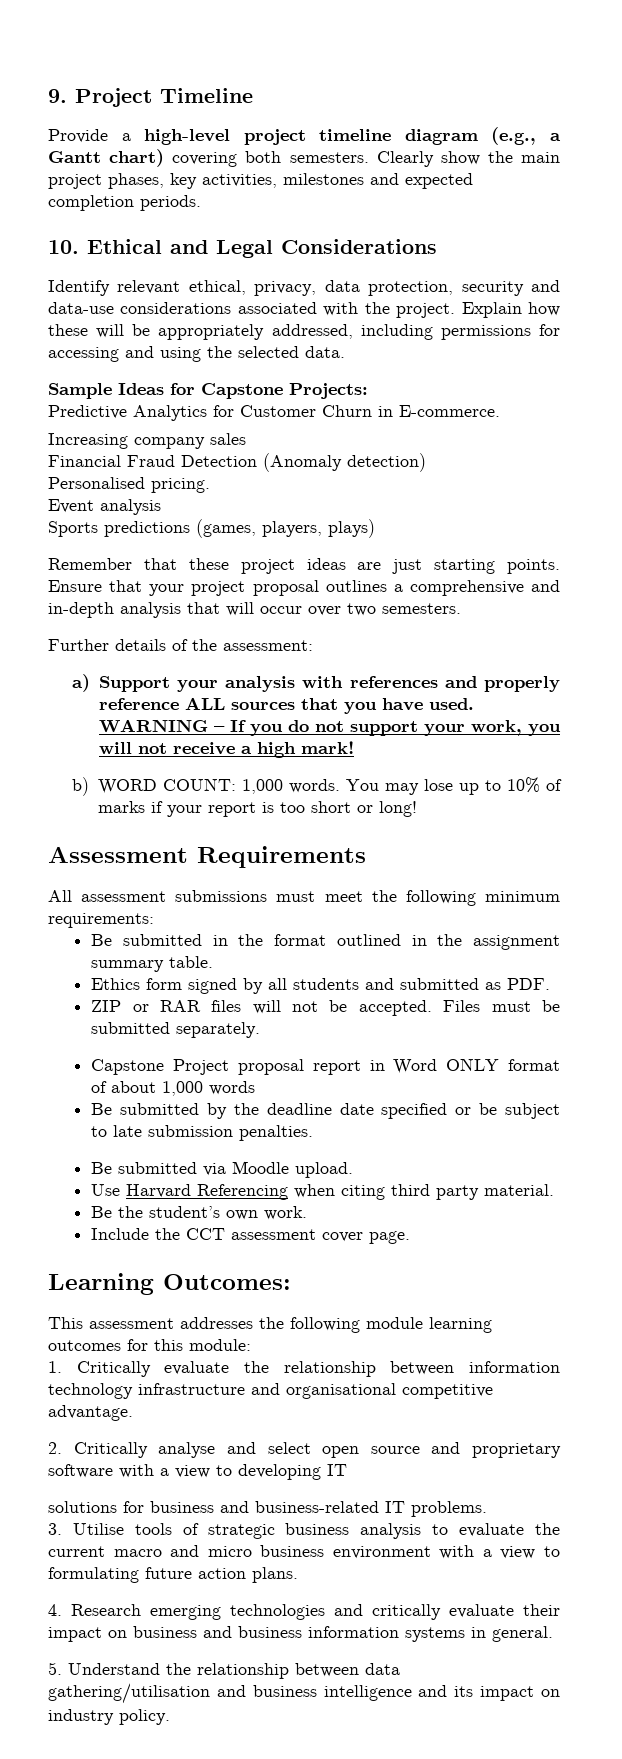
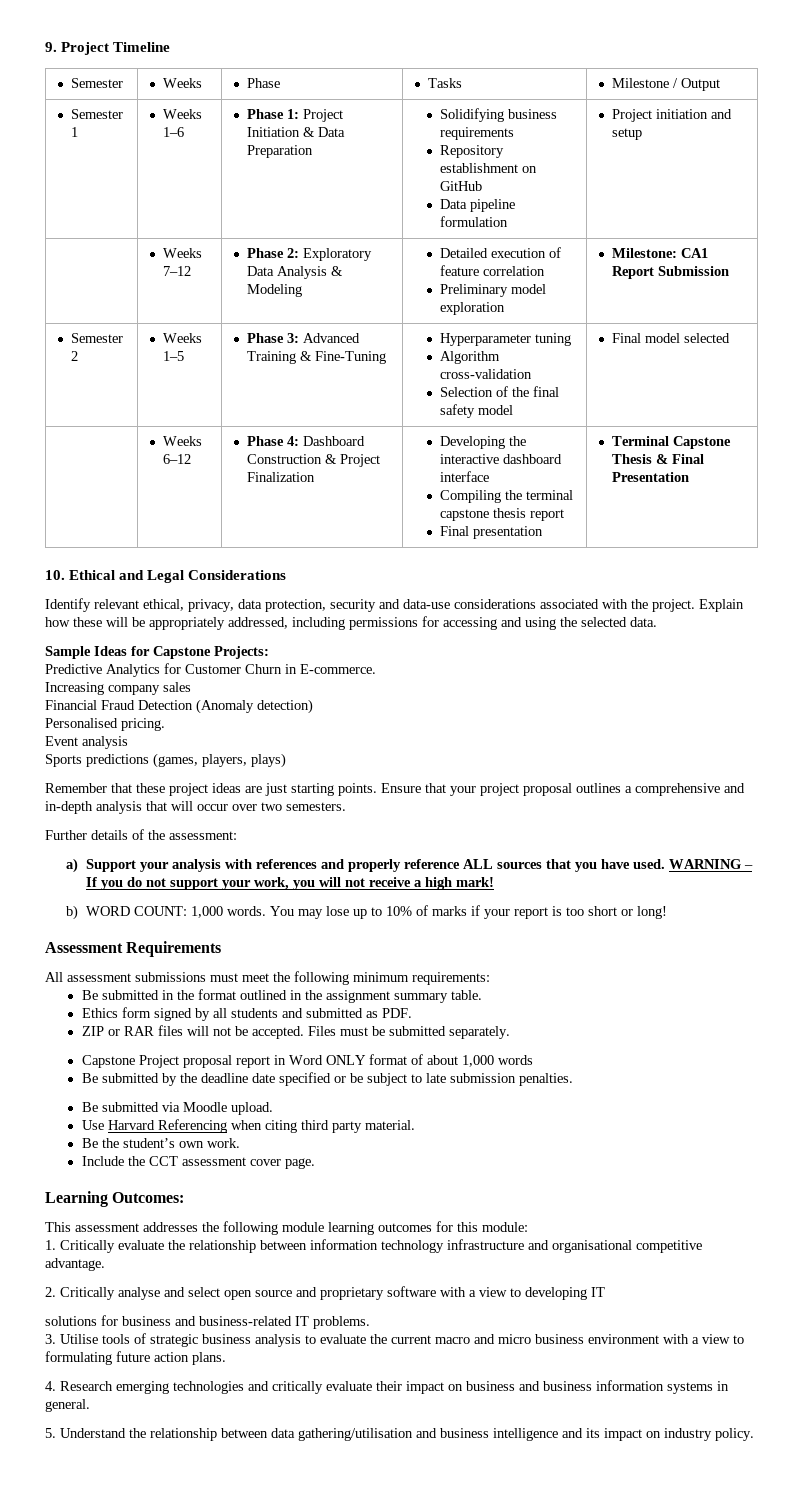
[48,127,561,145] [48,149,560,167] [48,173,473,189] [48,195,201,211] // Provide a high-level project timeline diagram (e.g., a Gantt chart) covering both semesters. Clearly show the main project phases, key activities, milestones and expected completion periods. -> [71,78,124,88] [163,78,203,88] [247,78,281,88] [428,78,463,88] [612,78,721,91] [71,109,124,119] [71,127,79,137] [163,109,203,119] [163,127,185,137] [247,109,344,122] [247,127,346,137] [247,145,314,158] [440,108,558,122] [440,127,515,140] [440,145,505,158] [440,163,538,173] [440,181,483,191] [440,199,516,212] [440,216,509,227] [612,109,733,122] [612,128,643,140] [163,248,203,258] [163,266,192,276] [247,248,373,261] [247,266,344,279] [247,284,303,297] [440,247,562,258] [440,265,546,276] [440,284,547,297] [440,302,506,315] [612,248,709,258] [612,266,730,279] [71,333,124,343] [71,351,79,361] [163,333,203,343] [163,351,185,361] [247,333,361,343] [247,351,387,364] [440,333,572,346] [440,351,501,364] [440,369,533,379] [440,386,560,397] [440,404,514,418] [612,333,731,343] [163,436,203,446] [163,454,192,464] [247,436,366,446] [247,454,381,467] [247,472,316,482] [440,436,527,449] [440,454,563,464] [440,471,490,482] [440,490,574,503] [440,508,565,521] [440,526,544,539] [612,436,732,449] [612,454,705,464] [612,472,690,482] // Semester | Weeks | Phase | Tasks | Milestone / Output // Semester 1 | Weeks 1–6 | Phase 1: Project Initiation & Data Preparation | Solidifying business requirements // Repository establishment on GitHub // Data pipeline formulation | Project initiation and setup // | Weeks 7–12 | Phase 2: Exploratory Data Analysis & Modeling | Detailed execution of feature correlation // Preliminary model exploration | Milestone: CA1 Report Submission // Semester 2 | Weeks 1–5 | Phase 3: Advanced Training & Fine-Tuning | Hyperparameter tuning // Algorithm cross-validation // Selection of the final safety model | Final model selected // | Weeks 6–12 | Phase 4: Dashboard Construction & Project Finalization | Developing the interactive dashboard interface // Compiling the terminal capstone thesis report // Final presentation | Terminal Capstone Thesis & Final Presentation

